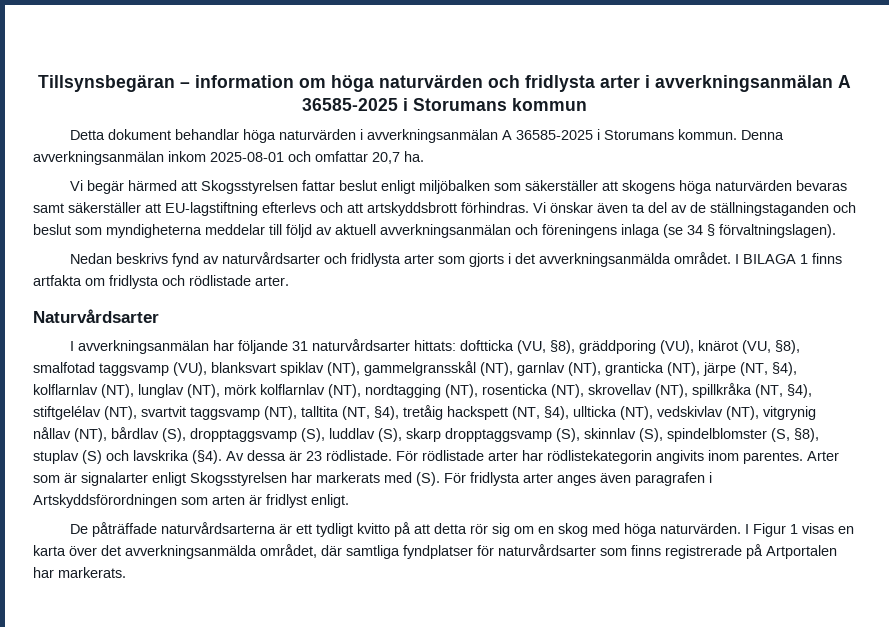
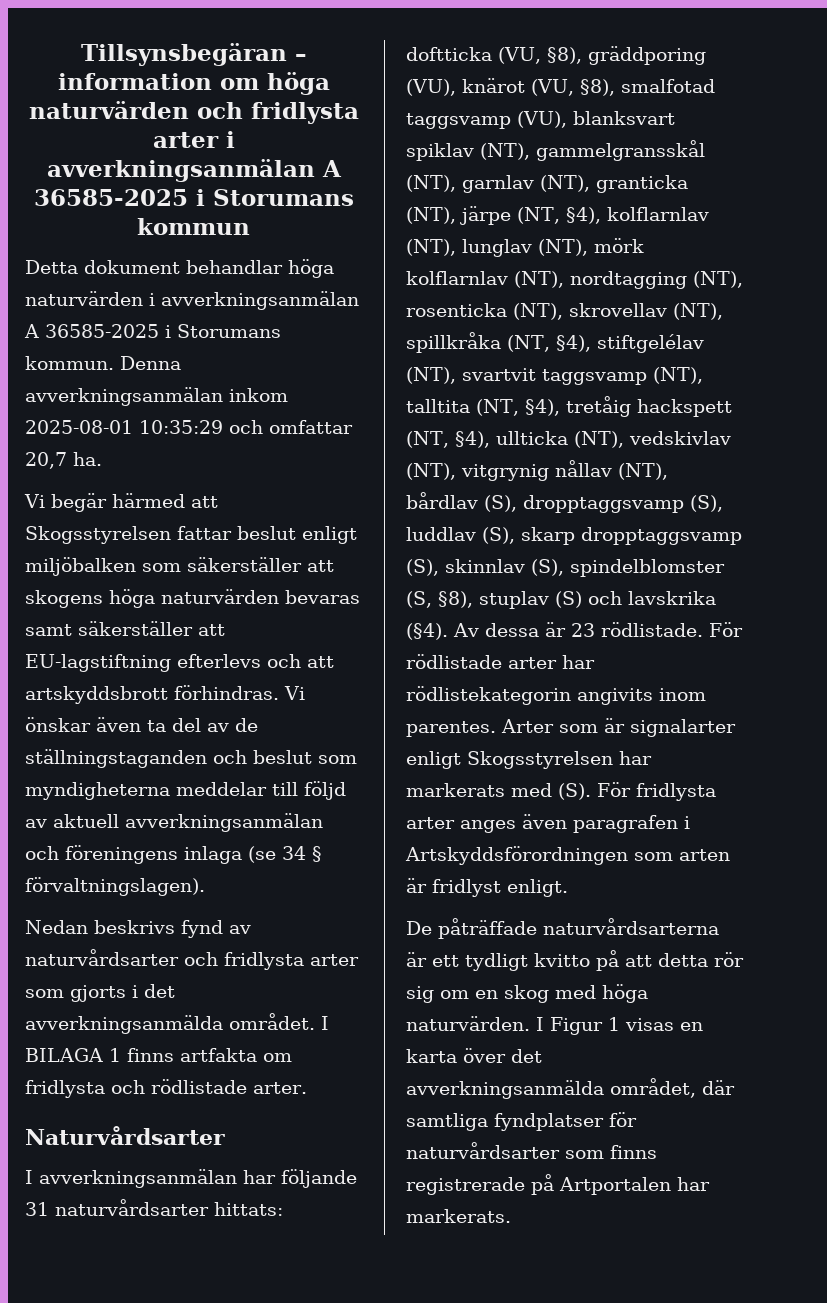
(284, 157) none -> [139,420,223,434] 10:35:29

